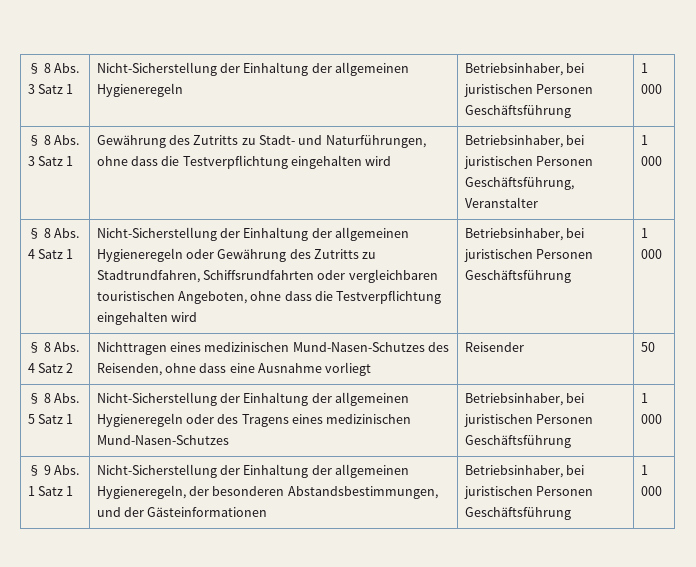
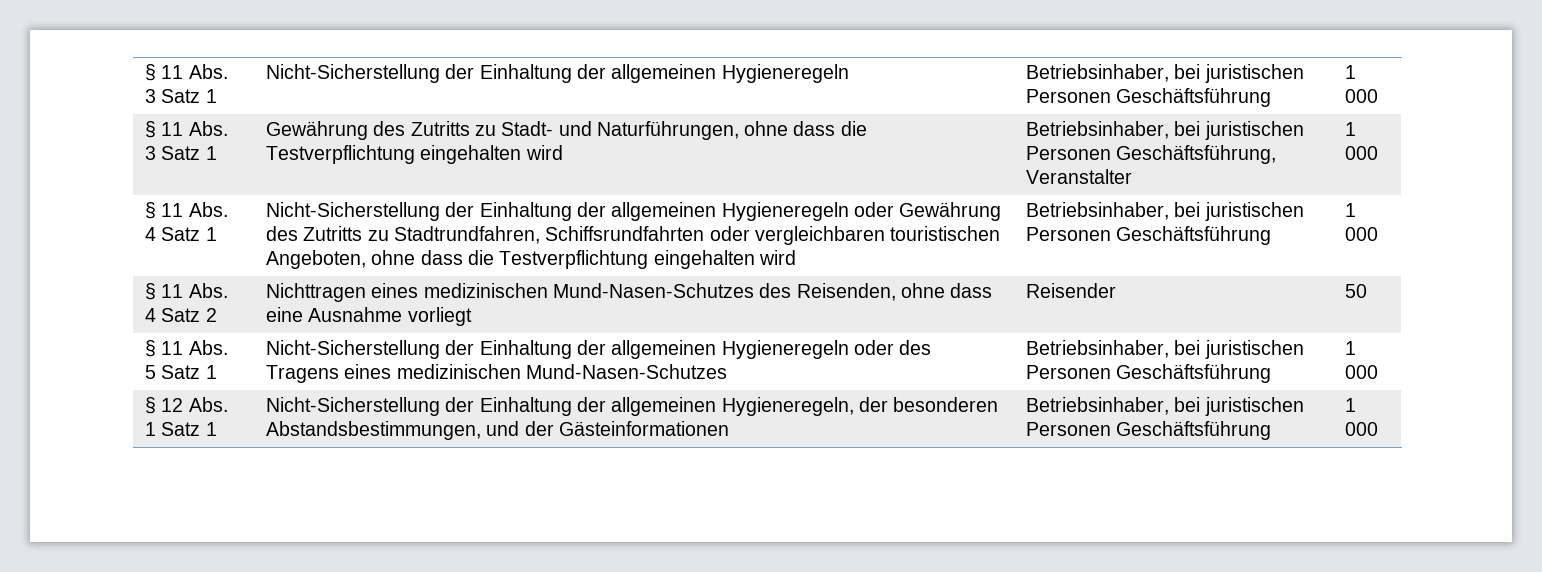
[27,63,51,74] § 8 -> [145,64,184,81] § 11
[43,135,51,145] 8 -> [161,122,184,136] 11
[43,228,51,238] 8 -> [161,203,184,217] 11
[43,342,51,352] 8 -> [161,284,184,298] 11
[43,393,51,403] 8 -> [161,341,184,355] 11
[43,465,51,475] 9 -> [161,398,184,412] 12

